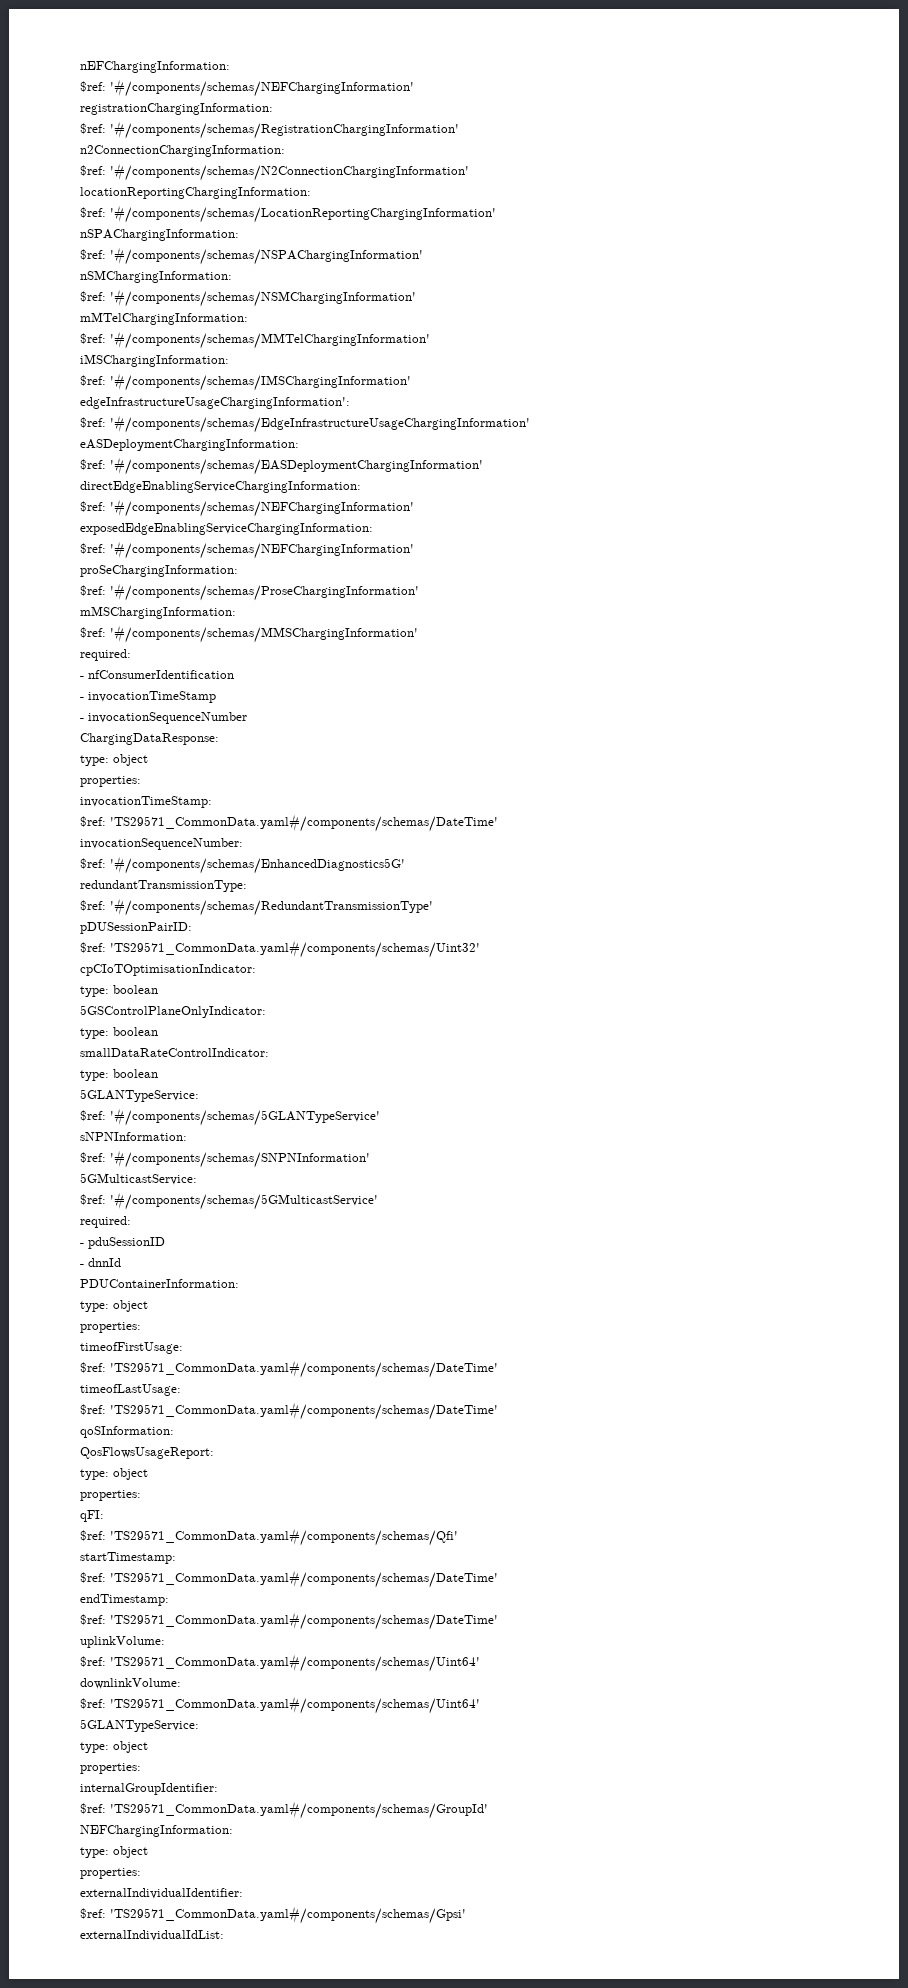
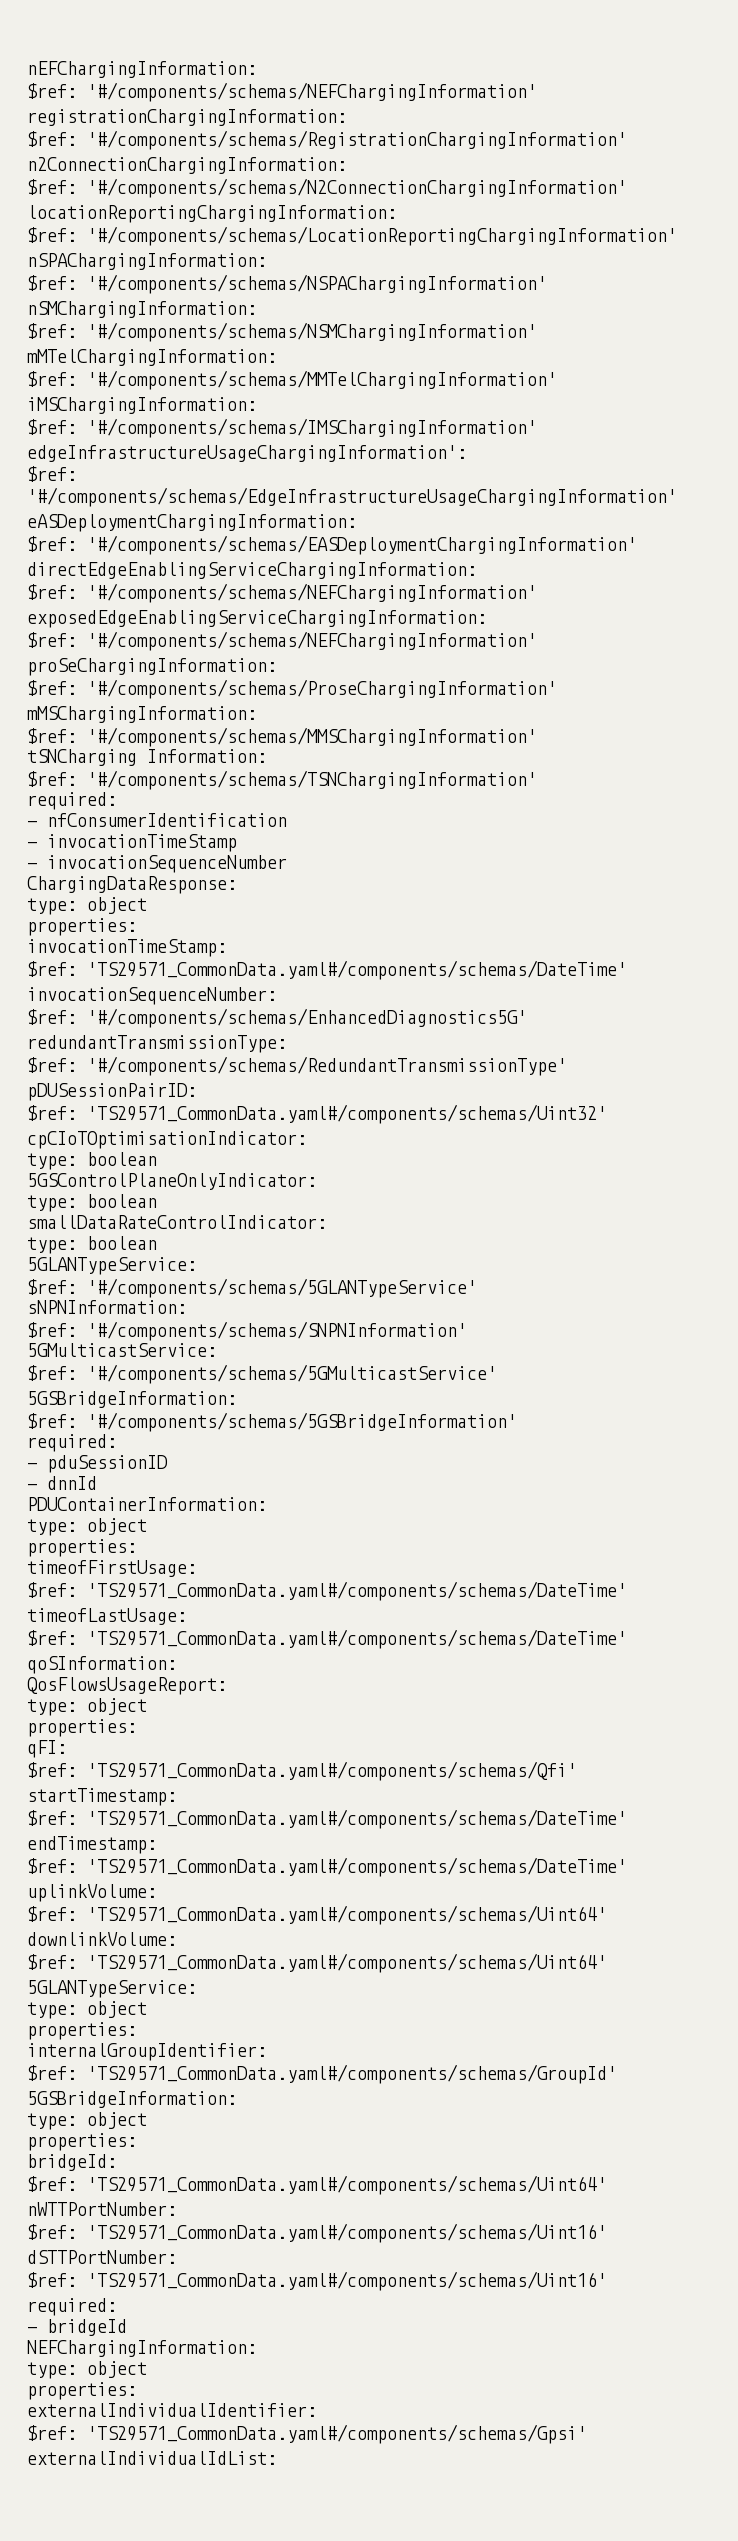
(418, 634) none -> [27,749,267,766] [27,770,537,790] // tSNCharging Information: // $ref: '#/components/schemas/TSNChargingInformation'
(378, 1201) none -> [27,1391,237,1408] [27,1412,517,1432] // 5GSBridgeInformation: // $ref: '#/components/schemas/5GSBridgeInformation'
(488, 1810) none -> [27,2091,237,2108] [27,2112,147,2130] [27,2133,137,2151] [27,2154,117,2171] [27,2175,607,2195] [27,2202,177,2216] [27,2223,607,2243] [27,2250,177,2264] [27,2271,607,2291] [27,2298,117,2316] [27,2319,127,2336] // 5GSBridgeInformation: // type: object // properties: // bridgeId: // $ref: 'TS29571_CommonData.yaml#/components/schemas/Uint64' // nWTTPortNumber: // $ref: 'TS29571_CommonData.yaml#/components/schemas/Uint16' // dSTTPortNumber: // $ref: 'TS29571_CommonData.yaml#/components/schemas/Uint16' // required: // - bridgeId

